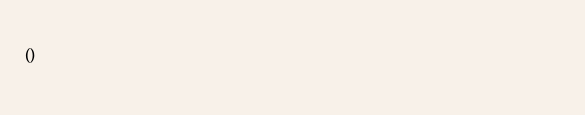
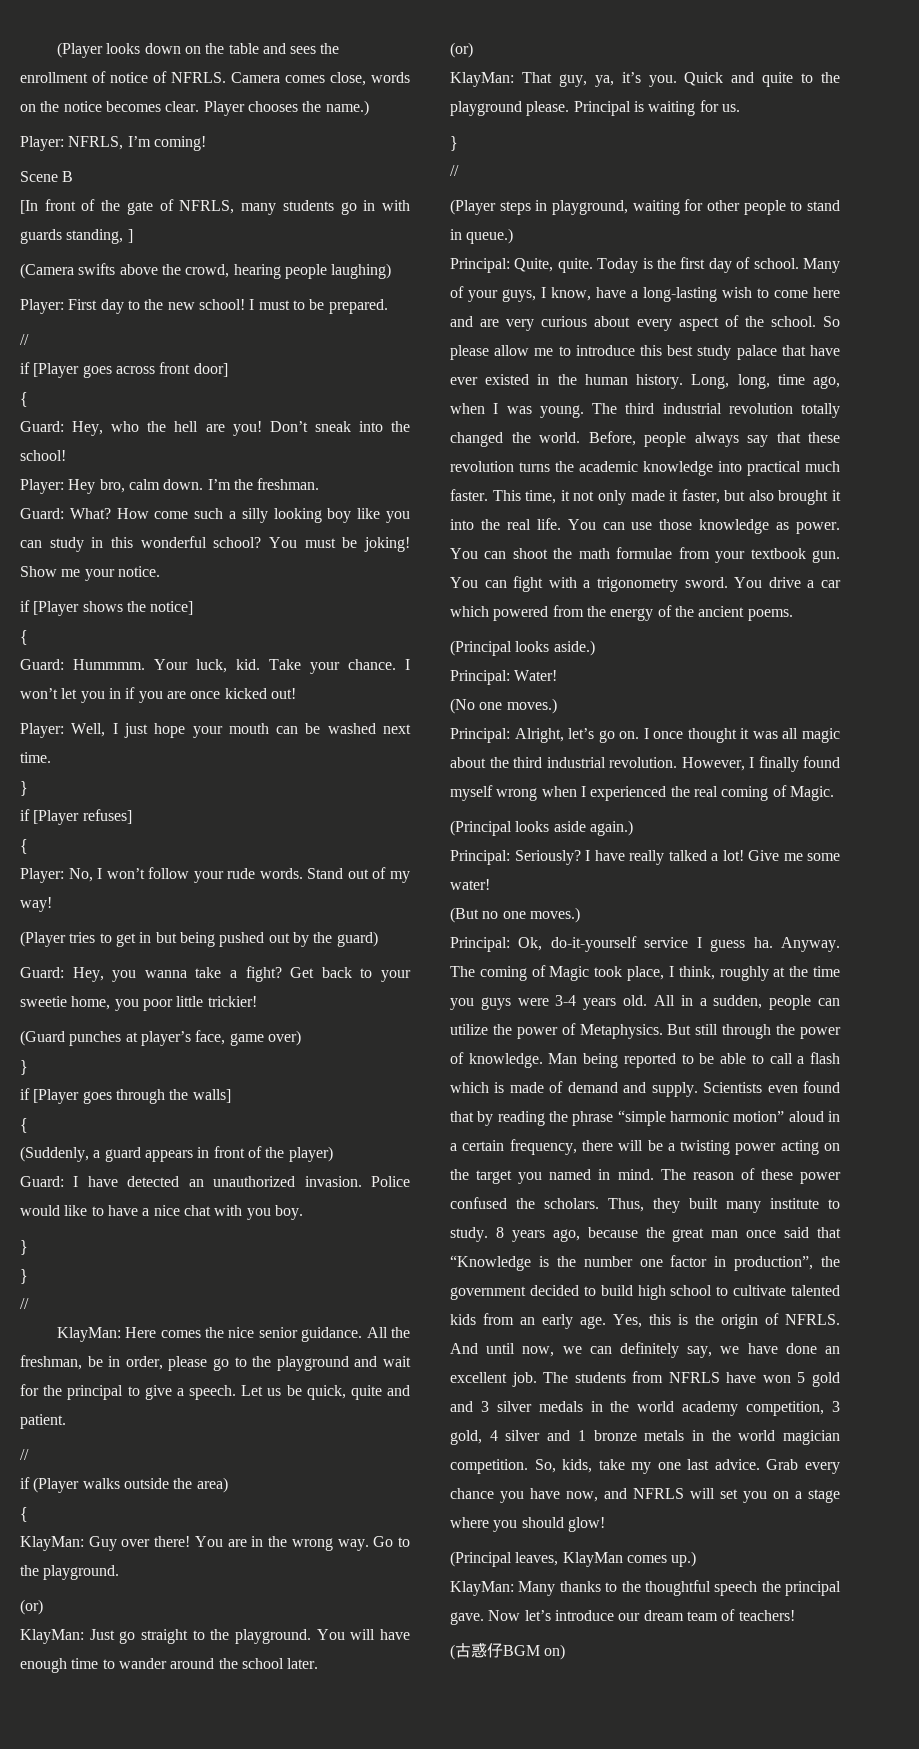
[25,48,35,63] () -> [56,42,340,58] [20,71,410,86] [20,100,369,116] [20,136,206,151] [20,171,74,182] [20,199,411,215] [20,229,133,244] [20,263,392,279] [20,299,388,314] [20,334,29,345] [20,362,228,378] [20,392,28,407] [20,421,410,436] [20,450,66,461] [20,478,320,494] [20,508,411,523] [20,536,411,552] [20,566,160,581] [20,600,194,616] [20,630,28,645] [20,659,410,674] [20,687,296,703] [20,723,412,738] [20,752,51,763] [20,781,28,796] [20,809,132,825] [20,839,28,854] [20,867,411,883] [20,897,52,912] [20,931,378,947] [20,966,412,982] [20,996,257,1011] [20,1030,301,1046] [20,1060,28,1075] [20,1088,231,1104] [20,1118,28,1133] [20,1146,333,1162] [20,1176,410,1187] [20,1205,303,1220] [20,1240,28,1255] [20,1269,28,1284] [20,1298,29,1309] [56,1327,410,1342] [20,1355,411,1371] [20,1384,410,1400] [20,1414,66,1429] [20,1449,29,1460] [20,1477,228,1493] [20,1507,28,1522] [20,1536,411,1551] [20,1565,120,1580] [20,1599,43,1615] [20,1629,411,1644] [20,1658,319,1673] [450,42,473,58] [450,72,840,87] [450,100,740,116] [450,136,458,151] [450,165,459,176] [450,199,840,215] [450,228,514,244] [450,257,840,273] [450,286,840,302] [450,315,841,331] [450,345,840,360] [450,374,840,389] [450,403,840,418] [450,431,840,447] [450,461,840,476] [450,489,841,505] [450,518,840,534] [450,547,840,563] [450,576,842,592] [450,605,793,621] [450,640,595,656] [450,670,558,685] [450,698,557,714] [450,728,841,743] [450,756,840,772] [450,785,834,801] [450,820,633,836] [450,850,840,865] [450,879,490,890] [450,907,580,923] [450,936,840,952] [450,965,840,981] [450,995,840,1010] [450,1023,841,1039] [450,1052,841,1068] [450,1081,840,1097] [450,1110,840,1126] [450,1139,840,1155] [450,1168,841,1184] [450,1197,840,1213] [450,1227,841,1242] [450,1255,840,1271] [450,1285,840,1300] [450,1313,840,1329] [450,1342,840,1358] [450,1371,840,1387] [450,1401,840,1416] [450,1430,840,1445] [450,1459,840,1474] [450,1488,840,1503] [450,1517,605,1532] [450,1551,697,1567] [450,1580,841,1596] [450,1609,795,1625] [450,1643,566,1660] (Player looks down on the table and sees the enrollment of notice of NFRLS. Camera comes close, words on the notice becomes clear. Player chooses the name.) // Player: NFRLS, I’m coming! // Scene B // [In front of the gate of NFRLS, many students go in with guards standing, ] // (Camera swifts above the crowd, hearing people laughing) // Player: First day to the new school! I must to be prepared. // // // if [Player goes across front door] // { // Guard: Hey, who the hell are you! Don’t sneak into the school! // Player: Hey bro, calm down. I’m the freshman. // Guard: What? How come such a silly looking boy like you can study in this wonderful school? You must be joking! Show me your notice. // if [Player shows the notice] // { // Guard: Hummmm. Your luck, kid. Take your chance. I won’t let you in if you are once kicked out! // Player: Well, I just hope your mouth can be washed next time. // } // if [Player refuses] // { // Player: No, I won’t follow your rude words. Stand out of my way! // (Player tries to get in but being pushed out by the guard) // Guard: Hey, you wanna take a fight? Get back to your sweetie home, you poor little trickier! // (Guard punches at player’s face, game over) // } // if [Player goes through the walls] // { // (Suddenly, a guard appears in front of the player) // Guard: I have detected an unauthorized invasion. Police would like to have a nice chat with you boy. // } // } // // // KlayMan: Here comes the nice senior guidance. All the freshman, be in order, please go to the playground and wait for the principal to give a speech. Let us be quick, quite and patient. // // // if (Player walks outside the area) // { // KlayMan: Guy over there! You are in the wrong way. Go to the playground. // (or) // KlayMan: Just go straight to the playground. You will have enough time to wander around the school later. // (or) // KlayMan: That guy, ya, it’s you. Quick and quite to the playground please. Principal is waiting for us. // } // // // (Player steps in playground, waiting for other people to stand in queue.) // Principal: Quite, quite. Today is the first day of school. Many of your guys, I know, have a long-lasting wish to come here and are very curious about every aspect of the school. So please allow me to introduce this best study palace that have ever existed in the human history. Long, long, time ago, when I was young. The third industrial revolution totally changed the world. Before, people always say that these revolution turns the academic knowledge into practical much faster. This time, it not only made it faster, but also brought it into the real life. You can use those knowledge as power. You can shoot the math formulae from your textbook gun. You can fight with a trigonometry sword. You drive a car which powered from the energy of the ancient poems. // (Principal looks aside.) // Principal: Water! // (No one moves.) // Principal: Alright, let’s go on. I once thought it was all magic about the third industrial revolution. However, I finally found myself wrong when I experienced the real coming of Magic. // (Principal looks aside again.) // Principal: Seriously? I have really talked a lot! Give me some water! // (But no one moves.) // Principal: Ok, do-it-yourself service I guess ha. Anyway. The coming of Magic took place, I think, roughly at the time you guys were 3-4 years old. All in a sudden, people can utilize the power of Metaphysics. But still through the power of knowledge. Man being reported to be able to call a flash which is made of demand and supply. Scientists even found that by reading the phrase “simple harmonic motion” aloud in a certain frequency, there will be a twisting power acting on the target you named in mind. The reason of these power confused the scholars. Thus, they built many institute to study. 8 years ago, because the great man once said that “Knowledge is the number one factor in production”, the government decided to build high school to cultivate talented kids from an early age. Yes, this is the origin of NFRLS. And until now, we can definitely say, we have done an excellent job. The students from NFRLS have won 5 gold and 3 silver medals in the world academy competition, 3 gold, 4 silver and 1 bronze metals in the world magician competition. So, kids, take my one last advice. Grab every chance you have now, and NFRLS will set you on a stage where you should glow! // (Principal leaves, KlayMan comes up.) // KlayMan: Many thanks to the thoughtful speech the principal gave. Now let’s introduce our dream team of teachers! // (古惑仔BGM on)

